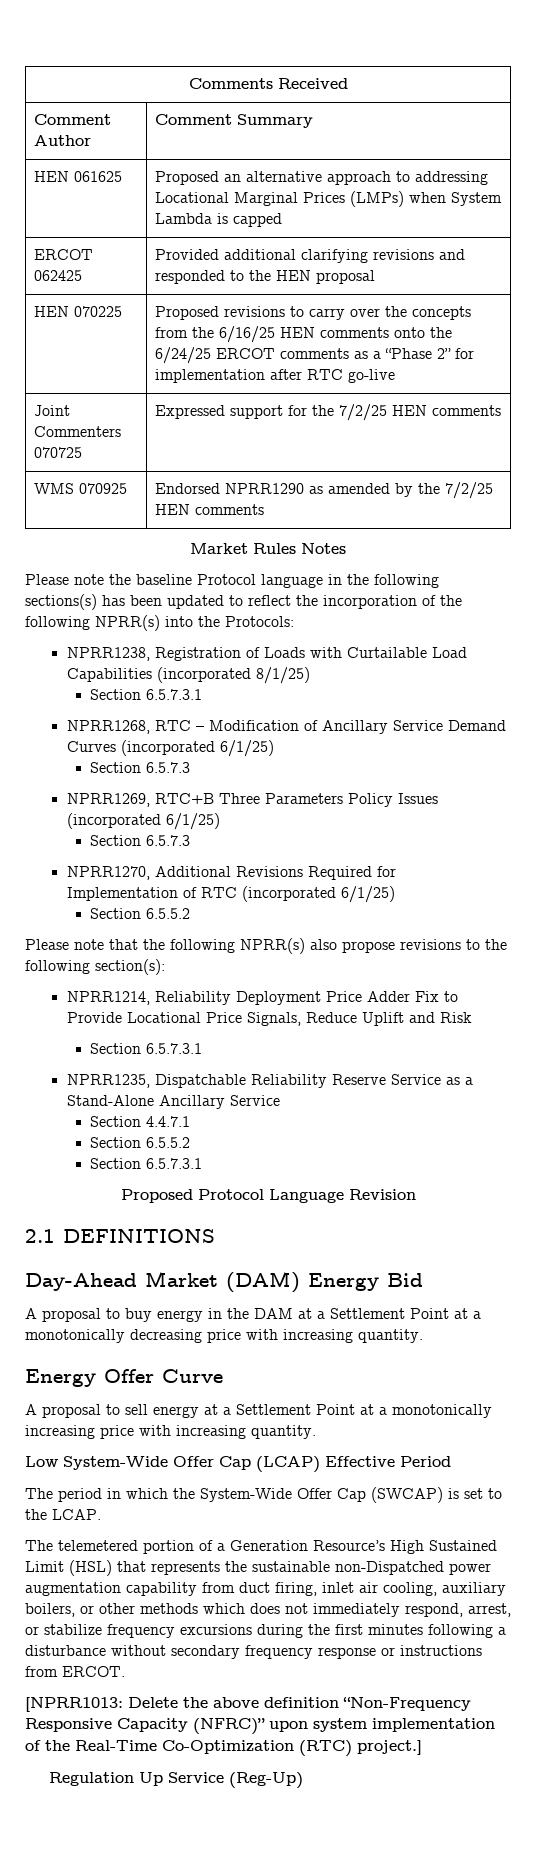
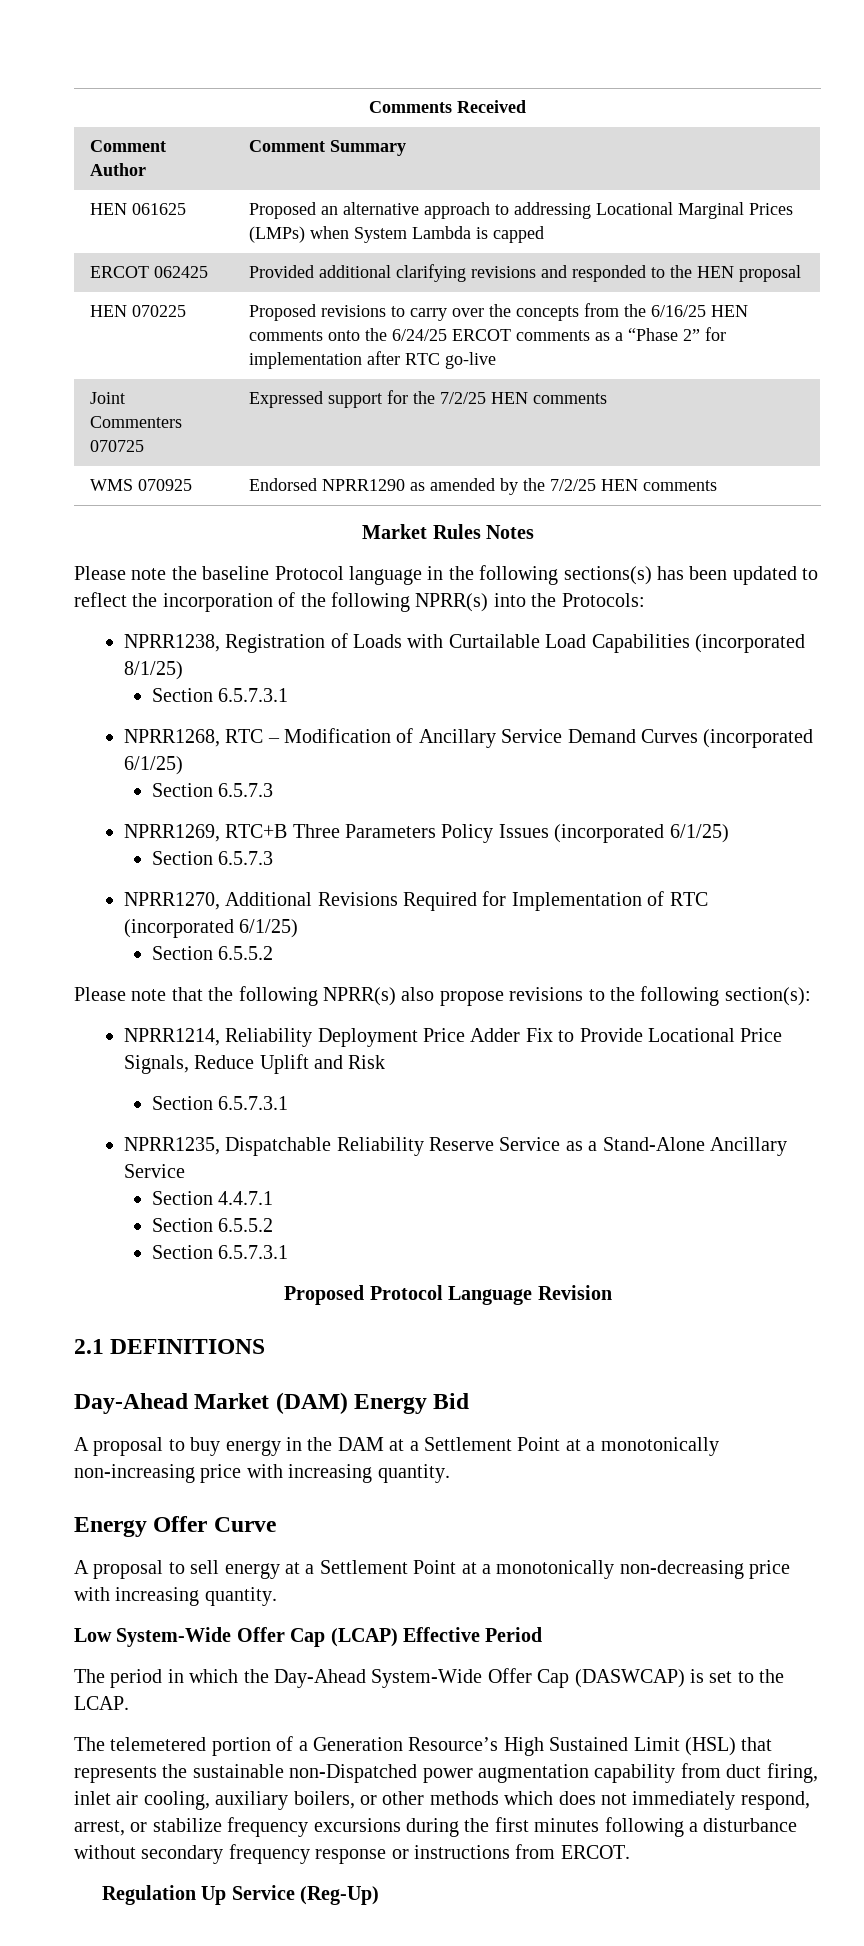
[130,1329,202,1343] decreasing -> [74,1464,195,1483] non-increasing
[25,1425,95,1439] increasing -> [619,1560,744,1579] non-decreasing
[200,1487,443,1503] System-Wide Offer Cap (SWCAP) -> [274,1668,685,1688] Day-Ahead System-Wide Offer Cap (DASWCAP)
[25,1697,471,1712] [25,1718,495,1735] [25,1740,422,1757] // [NPRR1013: Delete the above definition “Non-Frequency Responsive Capacity (NFRC)” upon system implementation of the Real-Time Co-Optimization (RTC) project.] -> (630, 1852) none

